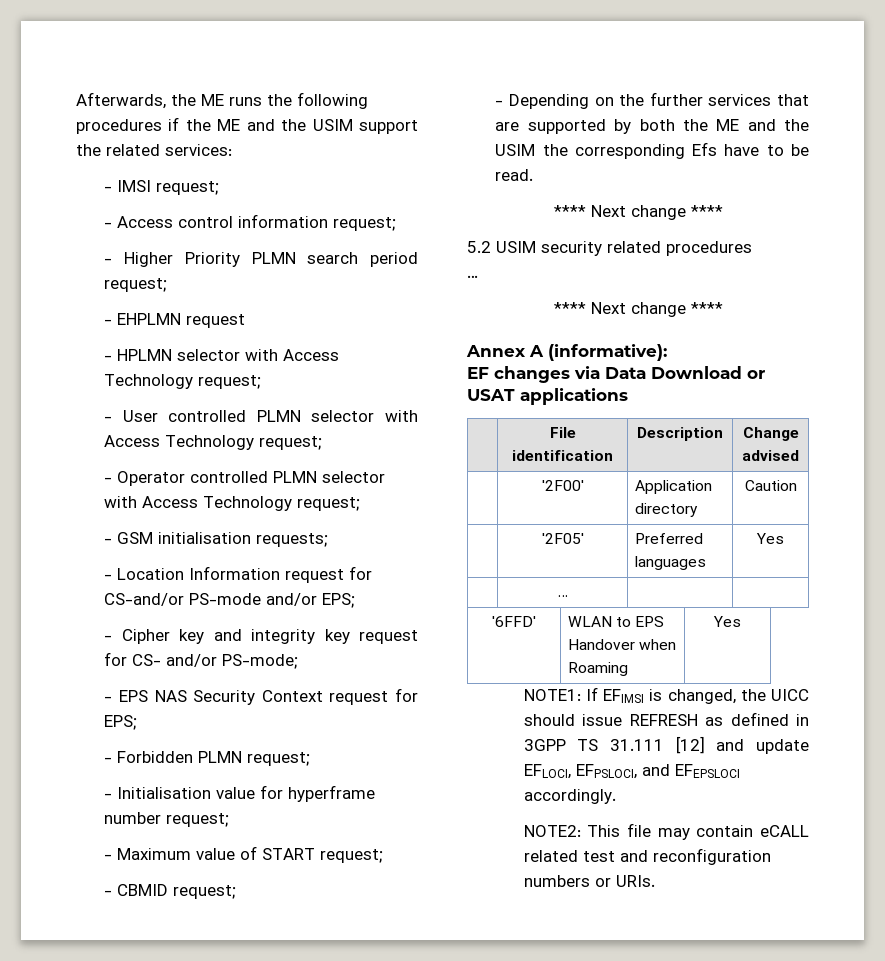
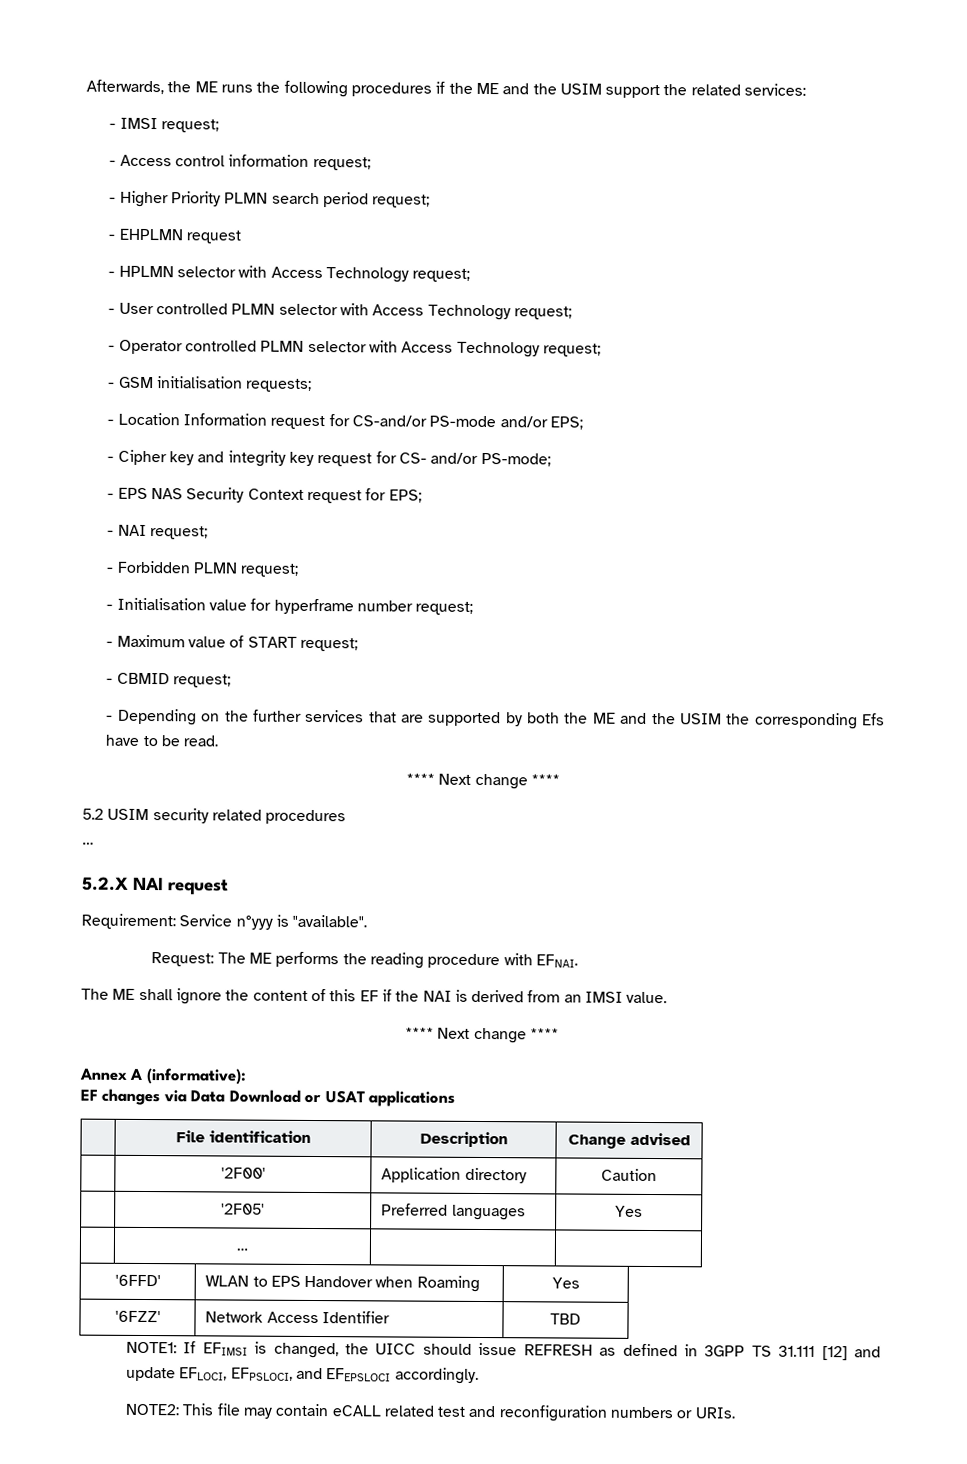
(138, 722) none -> [107,524,209,540] // - NAI request;
(478, 276) none -> [82,876,229,895] [81,913,368,930] [151,951,578,969] [81,988,668,1005] // 5.2.X NAI request // Requirement: Service n°yyy is "available". // Request: The ME performs the reading procedure with EFNAI. // The ME shall ignore the content of this EF if the NAI is derived from an IMSI value.
(741, 621) none -> [114,1310,161,1323] [205,1311,390,1324] [550,1313,581,1325] // '6FZZ' | Network Access Identifier | TBD

